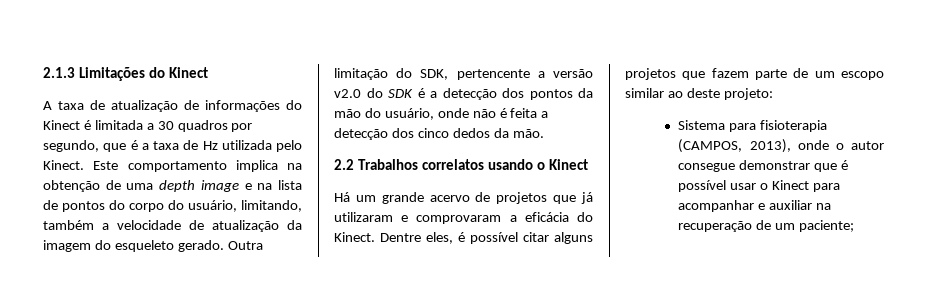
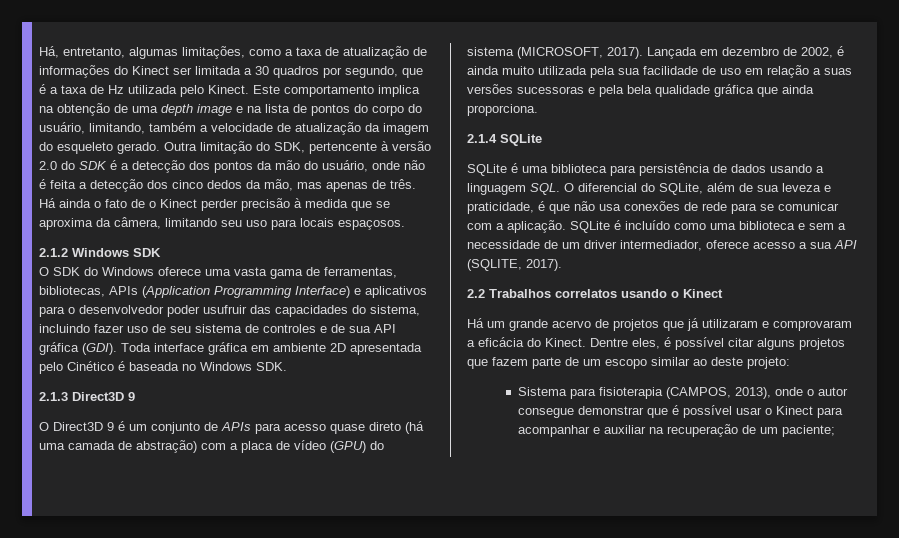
[43,67,208,81] [43,101,52,110] 2.1.3 Limitações do Kinect // A -> [39,46,293,59] Há, entretanto, algumas limitações, como a
[83,120,91,130] é -> [173,67,192,75] ser
[537,69,593,78] [334,89,361,98] a versão v2.0 -> [381,141,431,151] [39,161,57,170] à versão 2.0
[512,129,544,138] mão. -> [264,179,416,192] [39,198,390,211] [39,217,405,230] [39,248,161,257] [39,267,397,279] [39,286,427,298] [39,305,420,317] [39,324,396,333] [39,342,422,355] [39,361,287,374] [39,392,135,401] [39,421,424,434] [39,440,384,453] [467,46,844,59] [467,65,852,78] [467,84,814,97] [467,104,538,116] [467,134,542,146] [467,163,824,176] [467,182,831,195] [467,201,839,214] [467,220,846,233] [467,240,857,251] [467,259,562,271] mão, mas apenas de três. Há ainda o fato de o Kinect perder precisão à medida que se aproxima da câmera, limitando seu uso para locais espaçosos. // 2.1.2 Windows SDK // O SDK do Windows oferece uma vasta gama de ferramentas, bibliotecas, APIs (Application Programming Interface) e aplicativos para o desenvolvedor poder usufruir das capacidades do sistema, incluindo fazer uso de seu sistema de controles e de sua API gráfica (GDI). Toda interface gráfica em ambiente 2D apresentada pelo Cinético é baseada no Windows SDK. // 2.1.3 Direct3D 9 // O Direct3D 9 é um conjunto de APIs para acesso quase direto (há uma camada de abstração) com a placa de vídeo (GPU) do sistema (MICROSOFT, 2017). Lançada em dezembro de 2002, é ainda muito utilizada pela sua facilidade de uso em relação a suas versões sucessoras e pela bela qualidade gráfica que ainda proporciona. // 2.1.4 SQLite // SQLite é uma biblioteca para persistência de dados usando a linguagem SQL. O diferencial do SQLite, além de sua leveza e praticidade, é que não usa conexões de rede para se comunicar com a aplicação. SQLite é incluído como uma biblioteca e sem a necessidade de um driver intermediador, oferece acesso a sua API (SQLITE, 2017).

